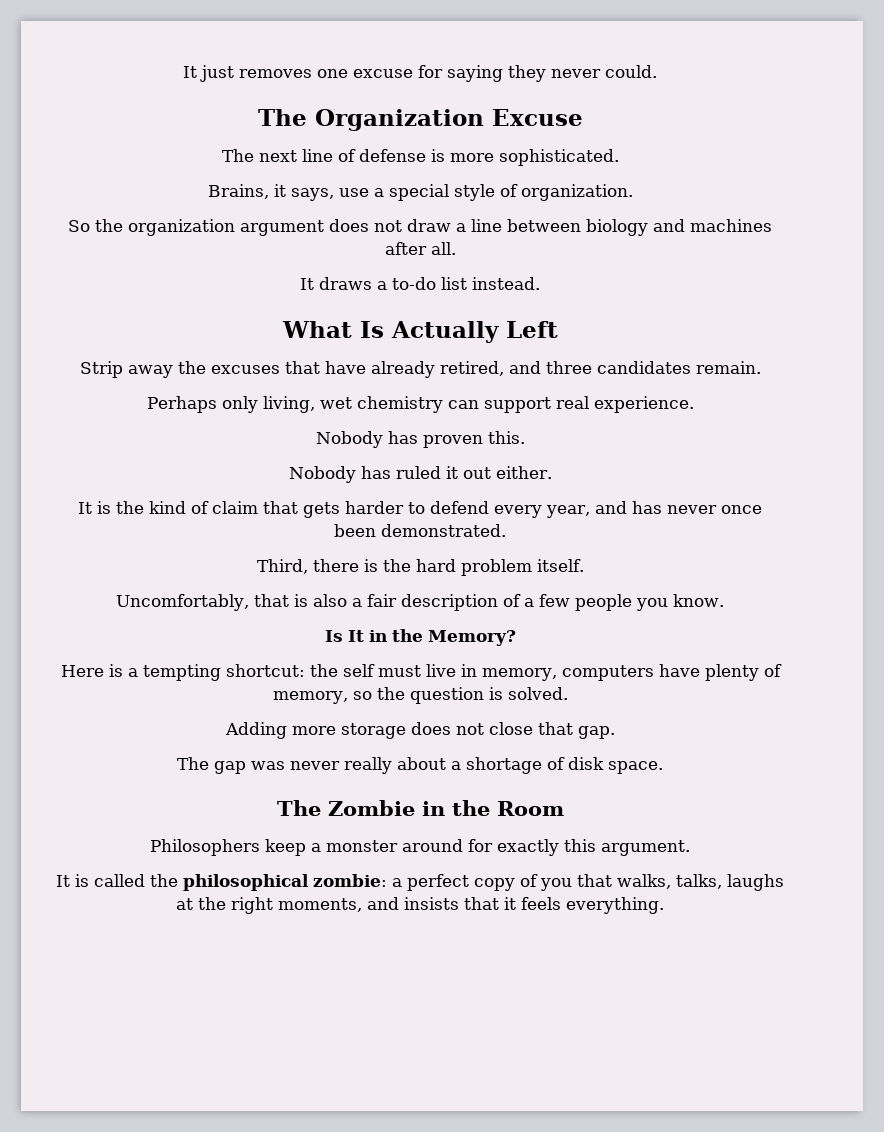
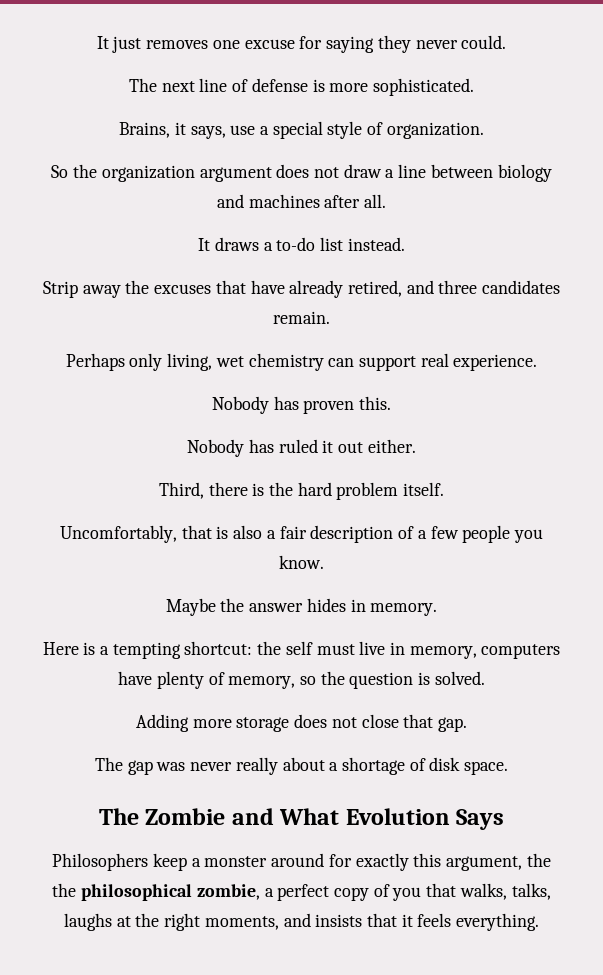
[257,109,583,131] // The Organization Excuse -> (507, 42) none
[281,321,558,343] // What Is Actually Left -> (405, 244) none
[78,501,762,518] [334,524,506,537] // It is the kind of claim that gets harder to defend every year, and has never once been demonstrated. -> (416, 446) none
[324,629,516,646] Is It in the Memory? -> [165,598,438,616] Maybe the answer hides in memory.
[421,800,564,816] in the Room -> [231,808,504,830] and What Evolution Says
[601,840,690,856] [56,874,145,887] argument. // It is called -> [446,853,551,871] argument, the
[313,874,387,887] zombie: -> [196,884,260,900] zombie,

